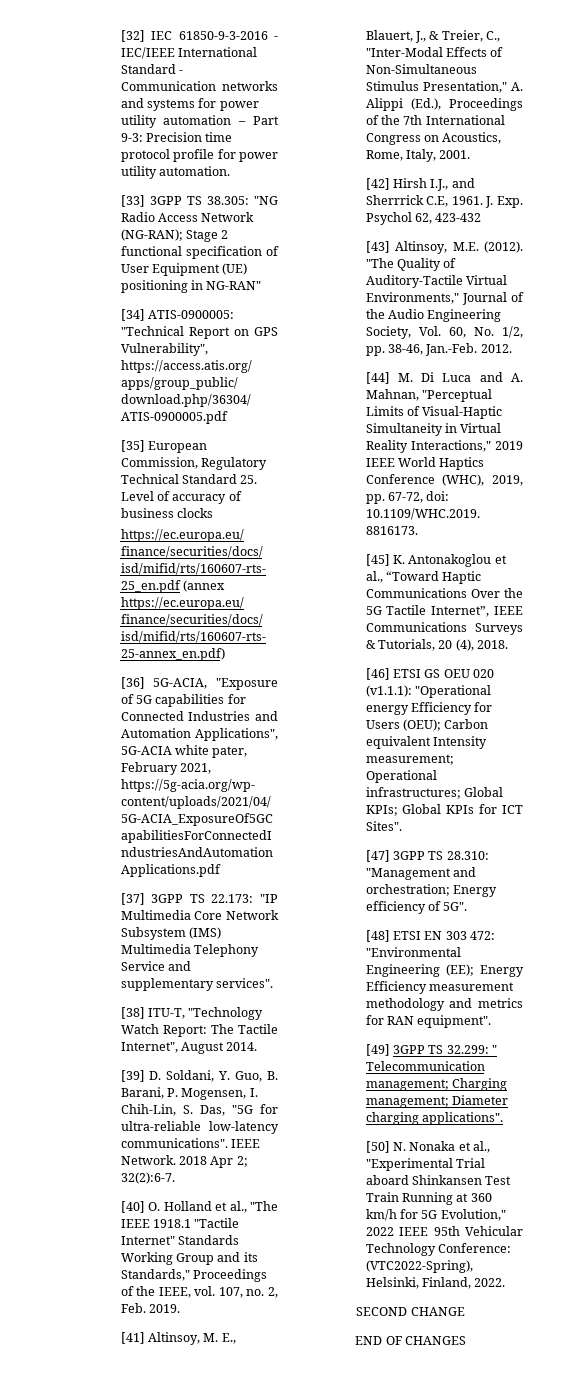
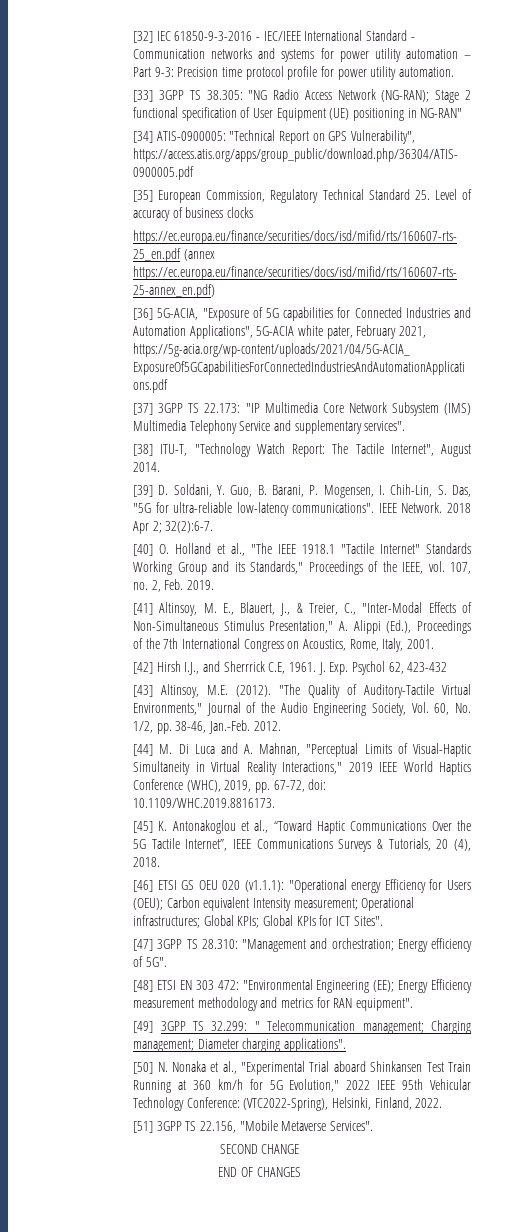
(506, 1282) none -> [133,1120,374,1133] // [51] 3GPP TS 22.156, "Mobile Metaverse Services".

